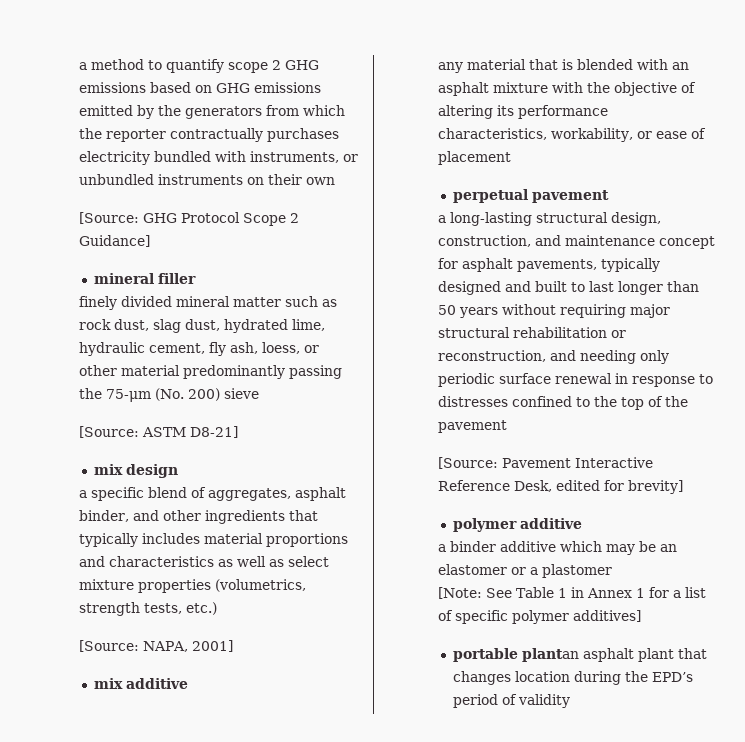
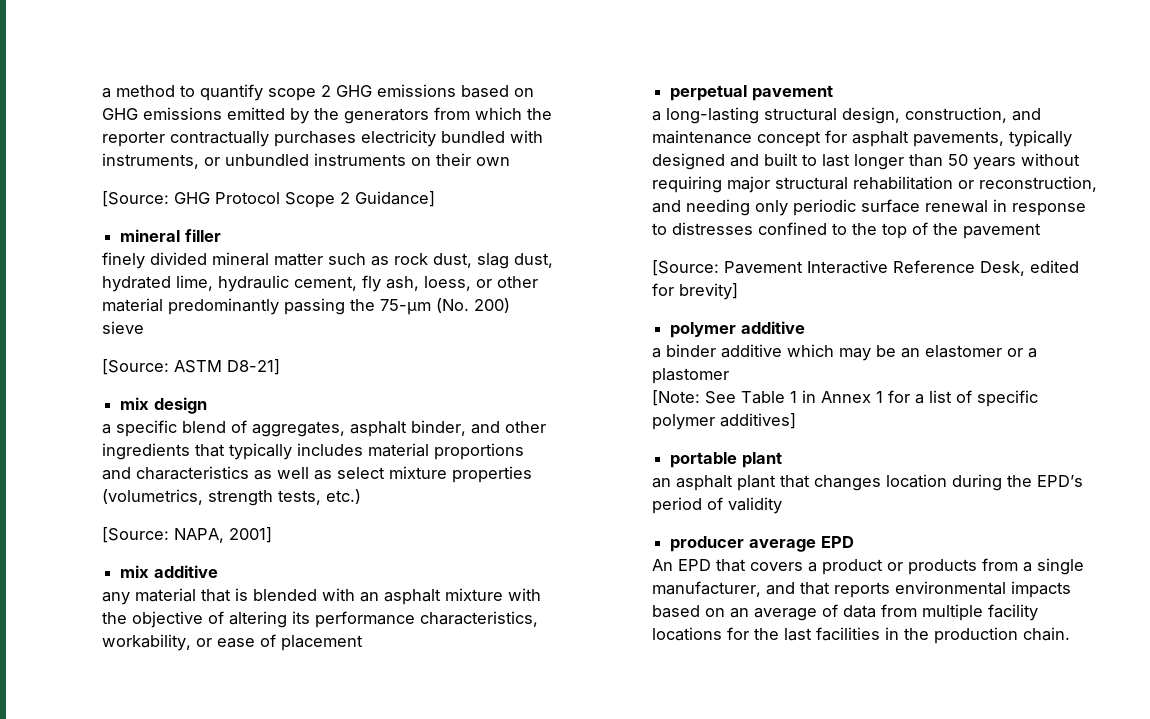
[521,648,579,662] plantan -> [742,452,783,468] [652,478,672,488] plant // an
(570, 701) none -> [670,536,855,552] [652,558,1085,575] [652,581,1072,598] [652,604,1039,621] [652,627,1071,644] // producer average EPD // An EPD that covers a product or products from a single manufacturer, and that reports environmental impacts based on an average of data from multiple facility locations for the last facilities in the production chain.

